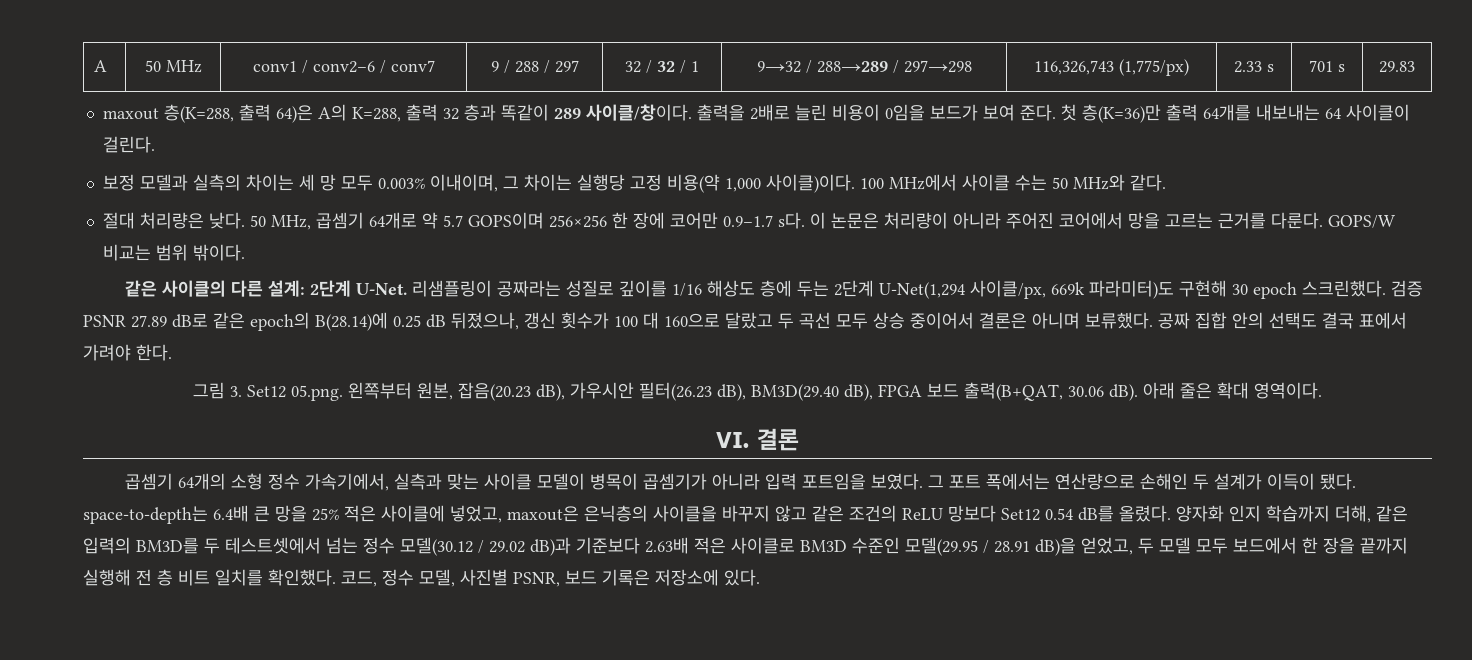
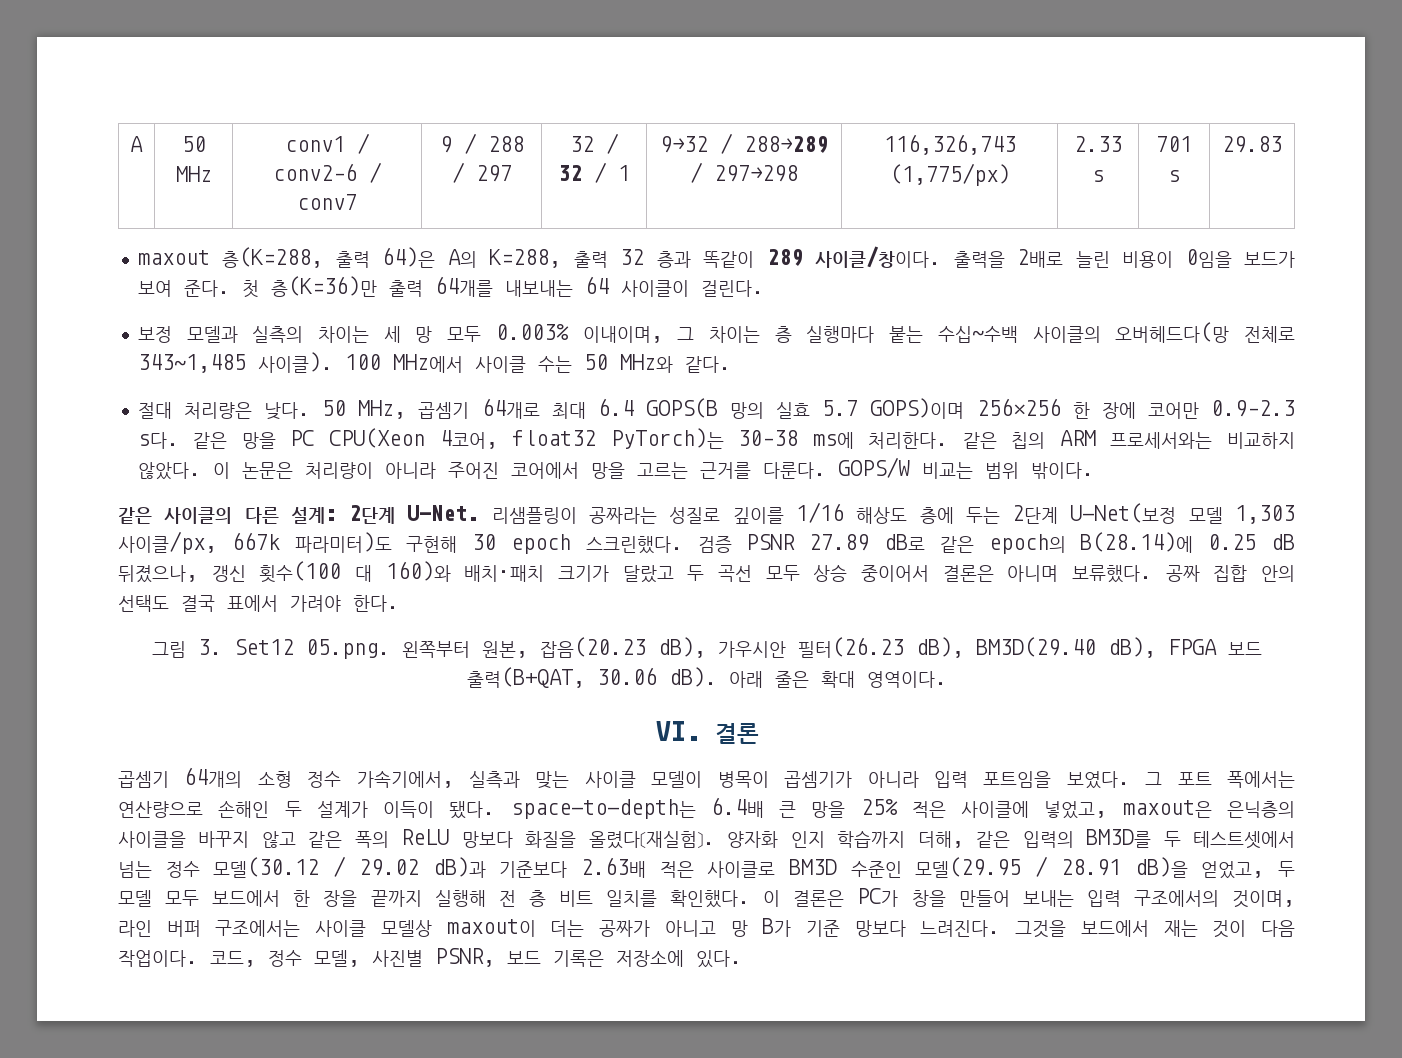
[576,174,855,193] 실행당 고정 비용(약 1,000 사이클)이다. -> [774,322,1296,343] [137,352,333,373] 층 실행마다 붙는 수십~수백 사이클의 오버헤드다(망 전체로 343~1,485 사이클).
[421,212,805,229] 약 5.7 GOPS이며 256×256 한 장에 코어만 0.9–1.7 s다. -> [551,398,1296,419] [137,428,1295,449] [137,462,201,480] 최대 6.4 GOPS(B 망의 실효 5.7 GOPS)이며 256×256 한 장에 코어만 0.9–2.3 s다. 같은 망을 PC CPU(Xeon 4코어, float32 PyTorch)는 30–38 ms에 처리한다. 같은 칩의 ARM 프로세서와는 비교하지 않았다.
[878,280,1085,299] U-Net(1,294 사이클/px, 669k -> [1070,503,1295,524] [118,531,280,554] U-Net(보정 모델 1,303 사이클/px, 667k
[561,312,720,329] 횟수가 100 대 160으로 -> [259,561,609,583] 횟수(100 대 160)와 배치·패치 크기가
[849,505,897,522] 조건의 -> [354,831,389,848] 폭의
[1001,505,1171,522] Set12 0.54 dB를 올렸다. -> [525,831,715,849] 화질을 올렸다〔재실험〕.
(336, 577) none -> [763,888,1296,908] [118,918,1295,938] [118,950,198,967] 이 결론은 PC가 창을 만들어 보내는 입력 구조에서의 것이며, 라인 버퍼 구조에서는 사이클 모델상 maxout이 더는 공짜가 아니고 망 B가 기준 망보다 느려진다. 그것을 보드에서 재는 것이 다음 작업이다.

